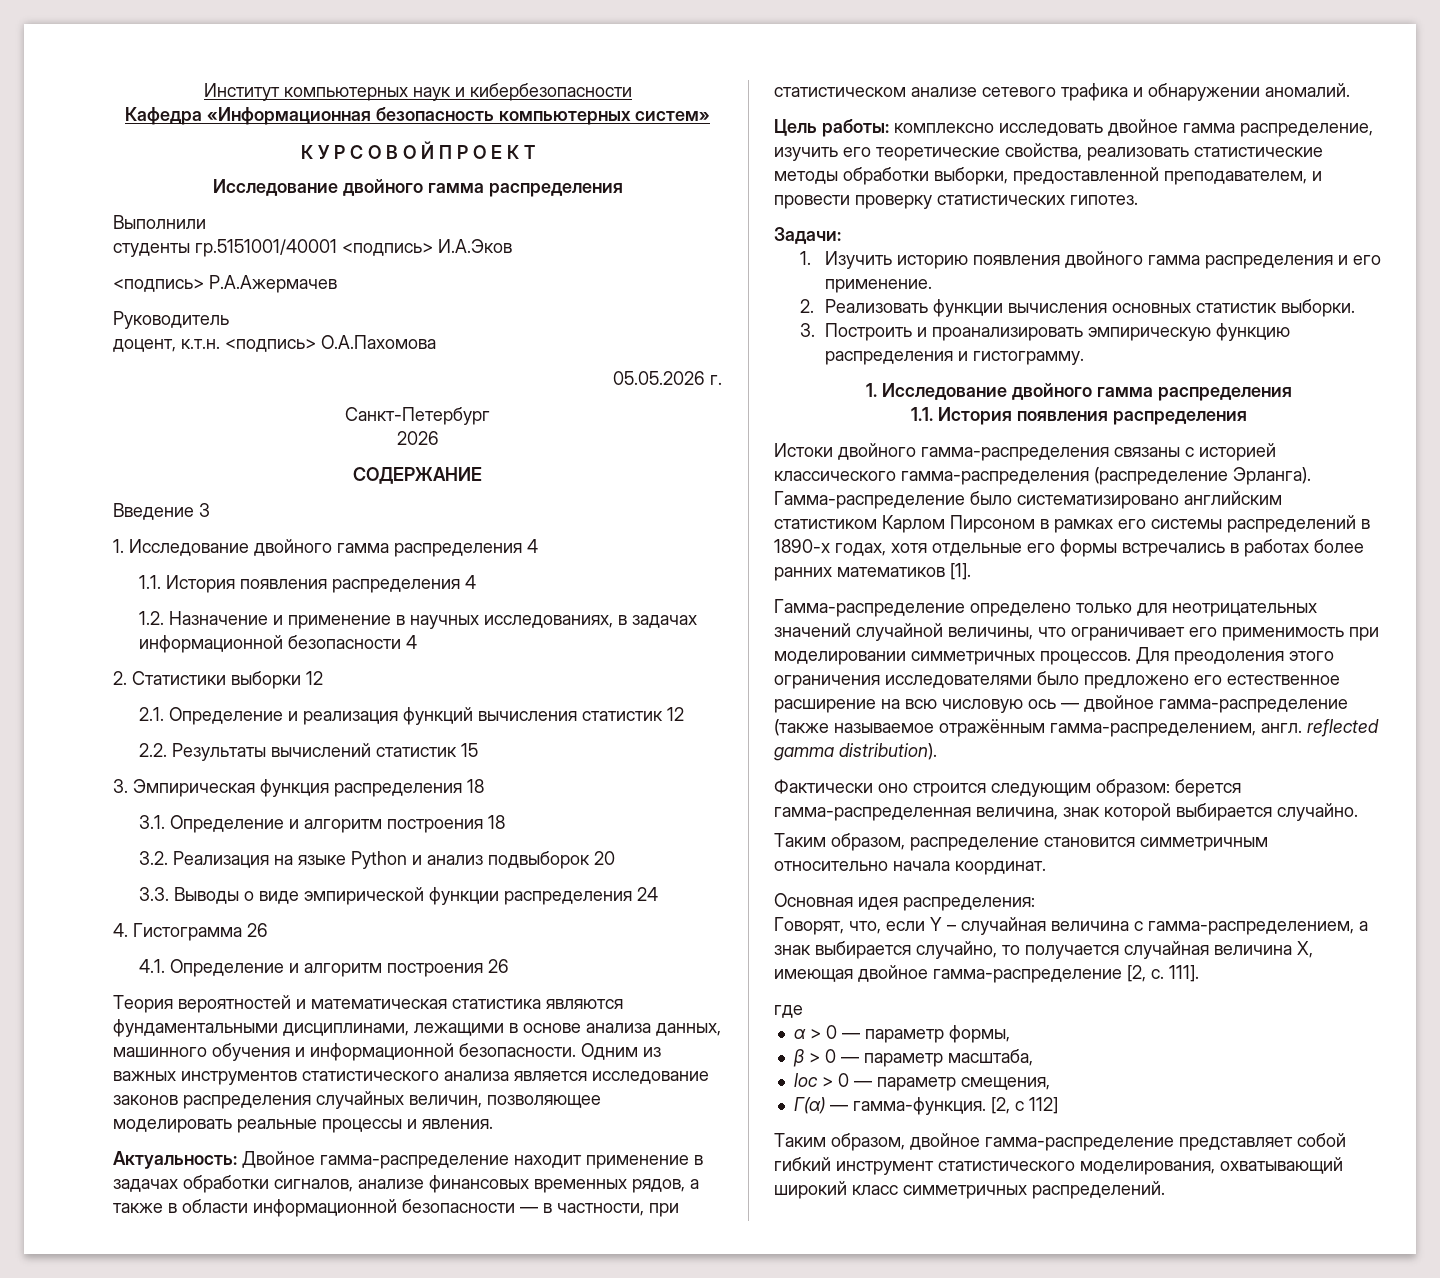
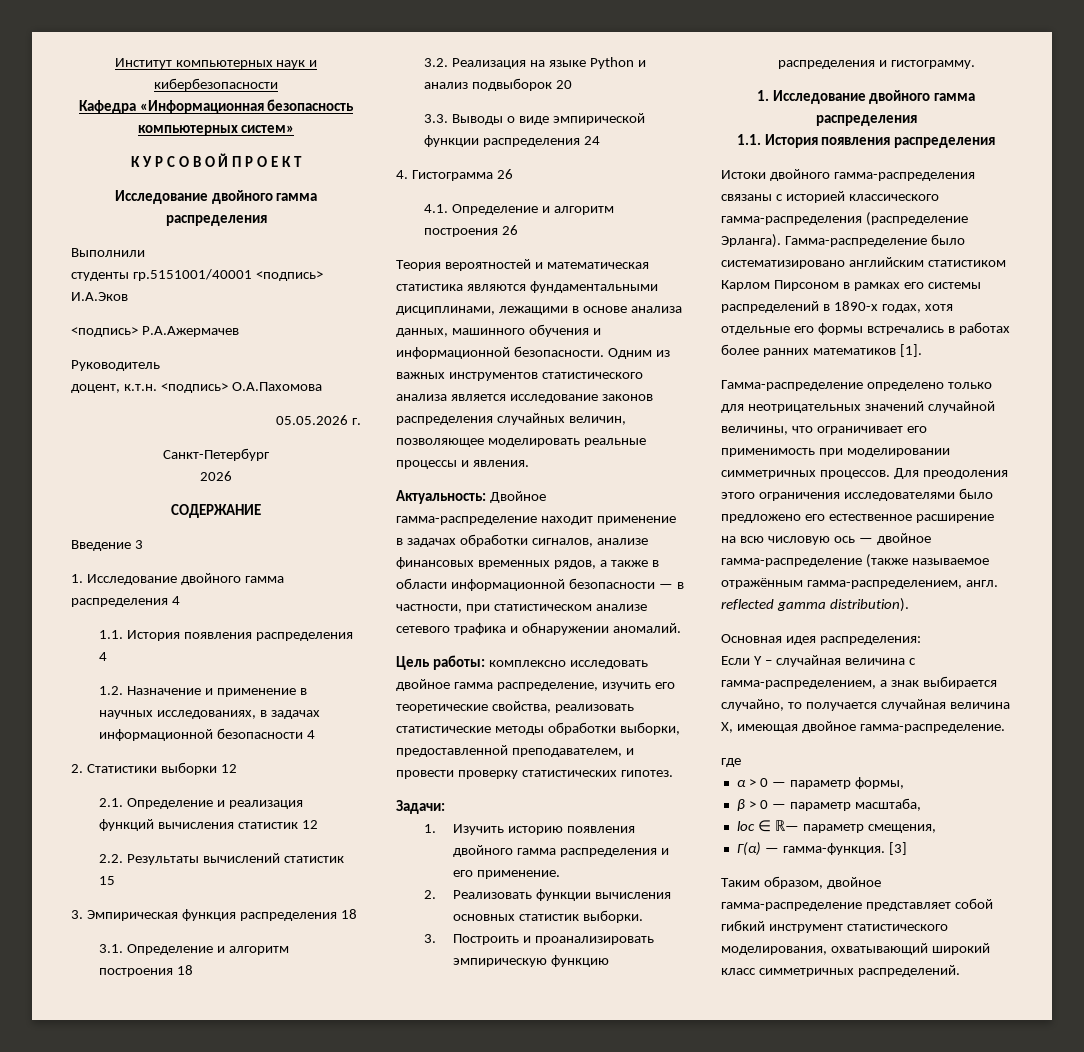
[774,779,1241,797] [774,803,1358,821] [774,833,1268,851] [774,861,1046,875] // Фактически оно строится следующим образом: берется гамма-распределенная величина, знак которой выбирается случайно. // Таким образом, распределение становится симметричным относительно начала координат. -> (909, 605) none
[774,917,925,935] Говорят, что, если -> [721,656,750,665] Если
[933,965,1199,983] гамма-распределение [2, с. 111]. -> [859,724,1005,733] гамма-распределение.
[821,1073,872,1087] > 0 — -> [757,820,799,832] ∈ ℝ—
[990,1097,1058,1114] [2, с 112] -> [888,842,907,855] [3]

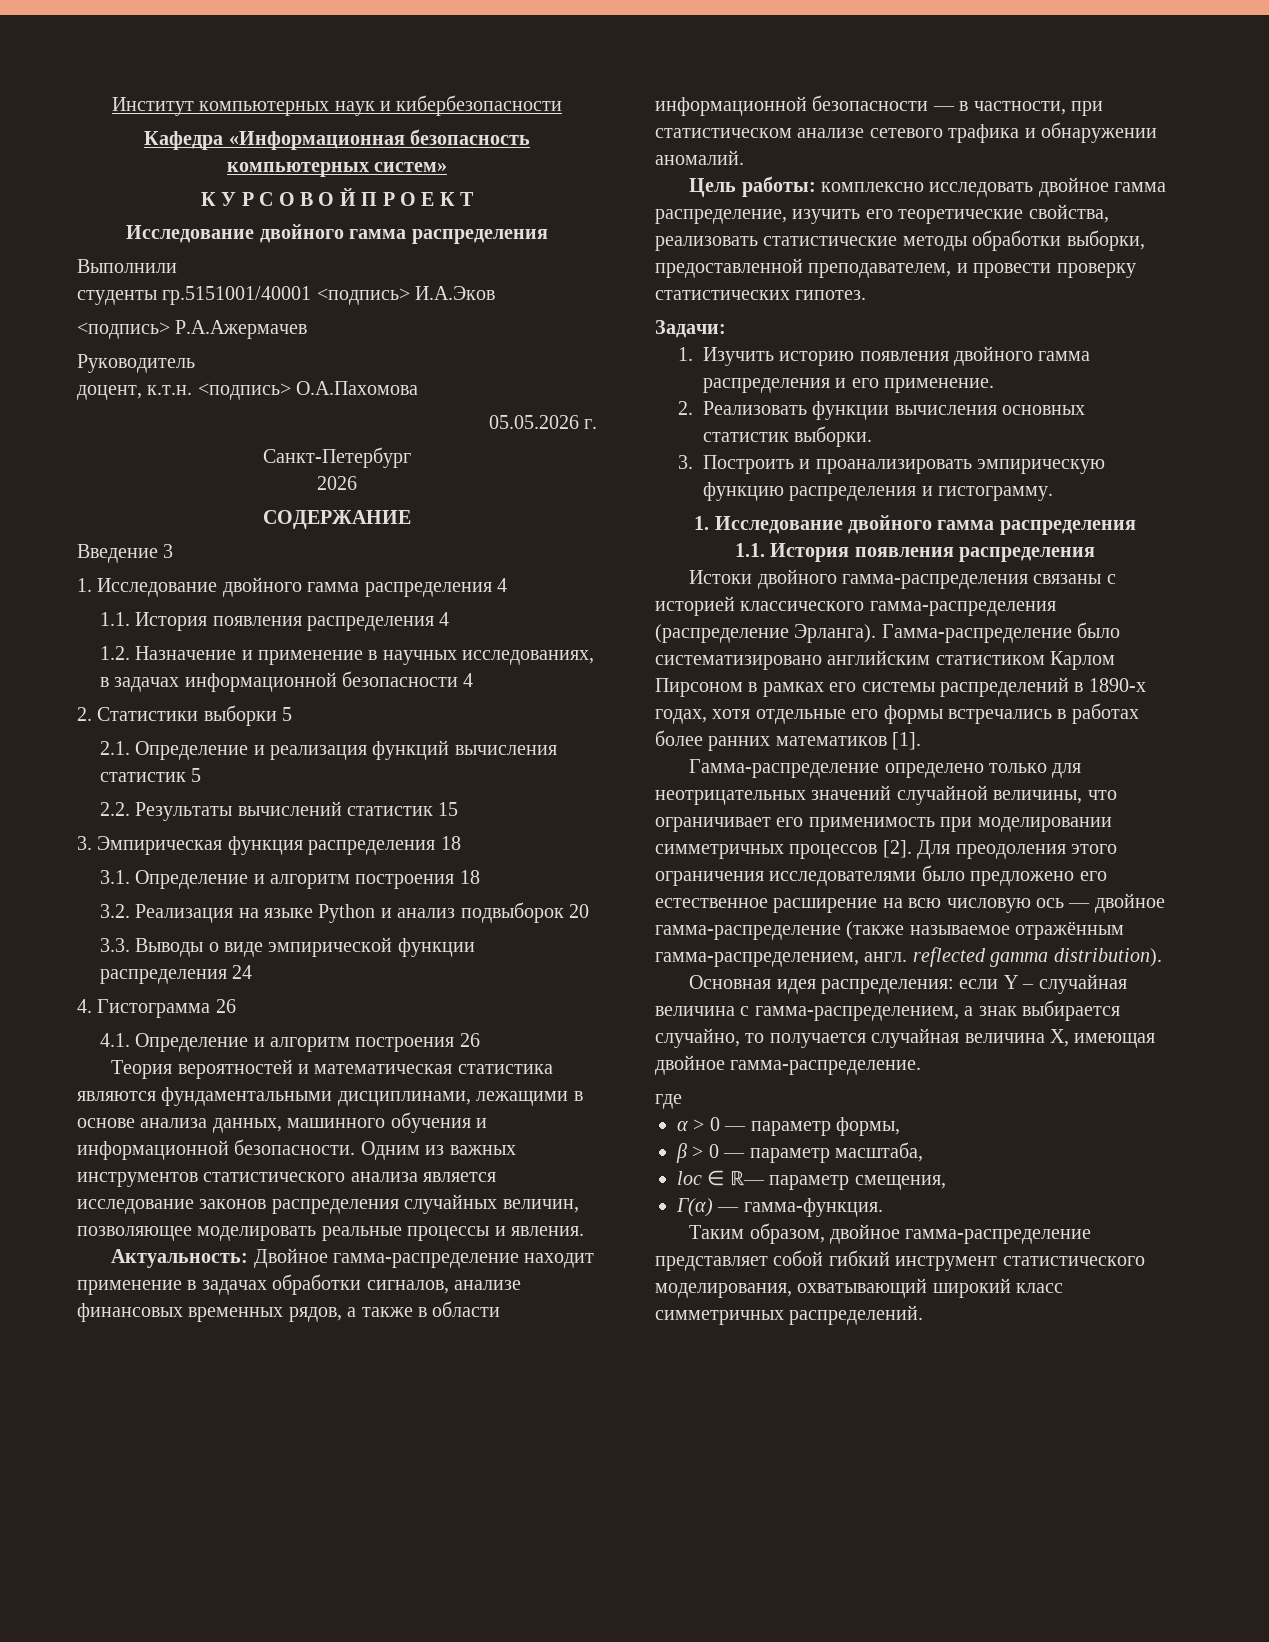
[220,764,237,773] 12 -> [282,707,293,721] 5
[302,820,319,829] 12 -> [191,768,202,782] 5
[819,470,890,479] процессов. -> [789,840,912,859] процессов [2].
[721,656,750,665] // Если -> [959,979,999,989] если
[888,842,907,855] [3] -> (883, 1207) none

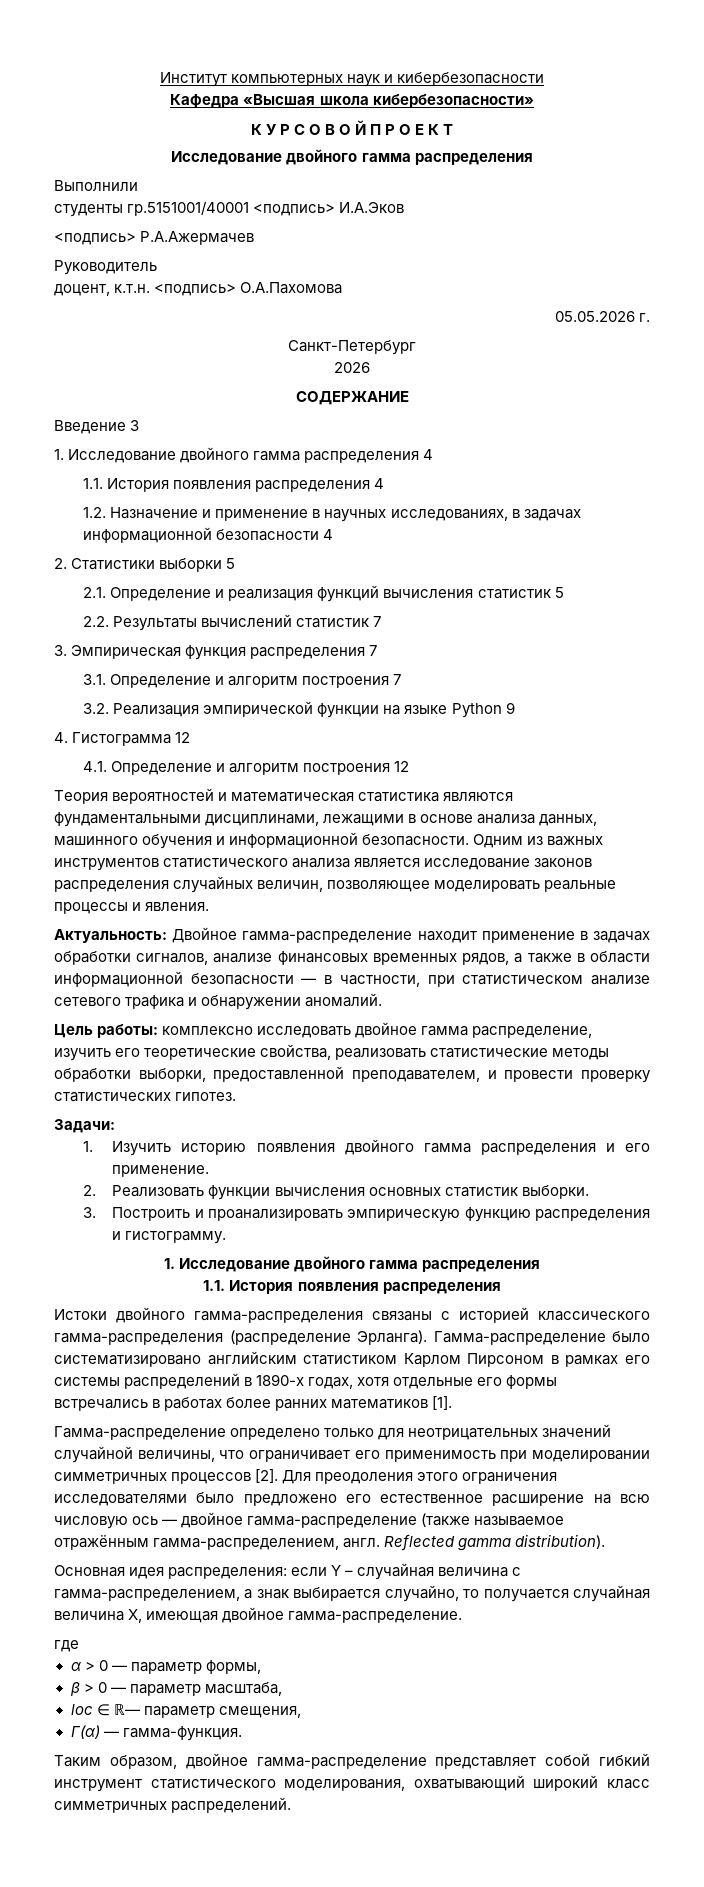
[228,129,530,150] [226,162,448,177] «Информационная безопасность компьютерных систем» -> [243,94,534,108] «Высшая школа кибербезопасности»
[438,802,459,816] 15 -> [373,616,382,627] 7
[440,836,461,850] 18 -> [369,645,378,656] 7
[459,870,480,884] 18 -> [393,674,402,685] 7
(234, 913) none -> [203,701,380,718] эмпирической функции
[380,902,589,923] [99,937,475,957] [99,965,253,984] и анализ подвыборок 20 // 3.3. Выводы о виде эмпирической функции распределения 24 -> [505,702,515,714] 9
[215,999,236,1013] 26 -> [175,732,191,743] 12
[459,1033,480,1047] 26 -> [394,761,410,772] 12
[912,947,986,967] reflected -> [384,1534,456,1551] Reflected

